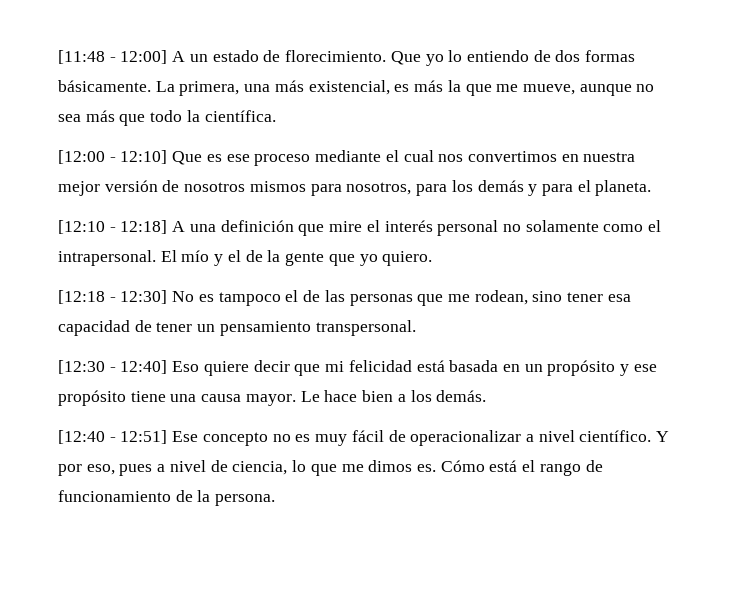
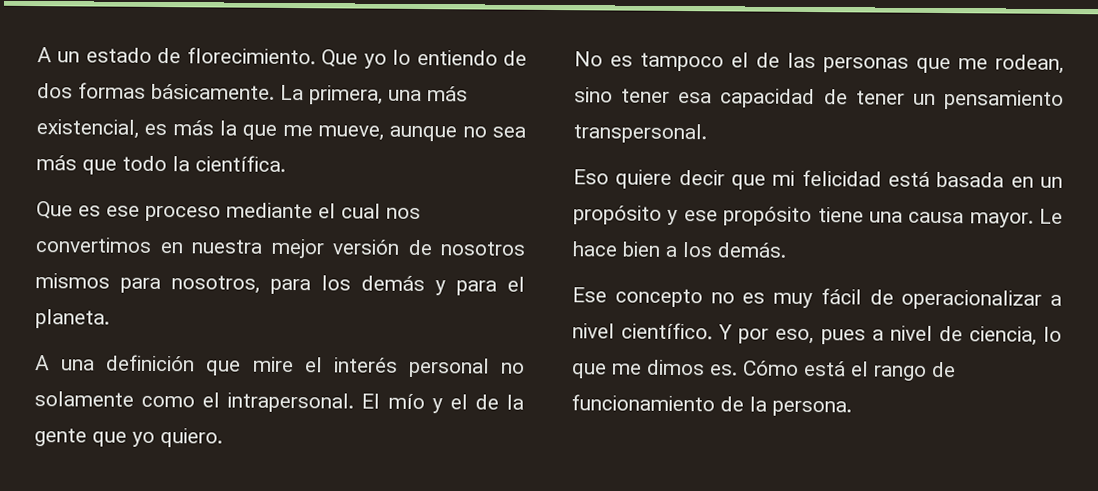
[58,50,168,64] [11:48 - 12:00] -> (37, 55) none
[58,150,168,164] [12:00 - 12:10] -> (286, 163) none
[58,220,168,234] [12:10 - 12:18] -> (110, 319) none
[58,290,168,304] [12:18 - 12:30] -> (223, 438) none
[58,360,168,374] [12:30 - 12:40] -> (707, 133) none
[58,430,168,444] [12:40 - 12:51] -> (787, 250) none

